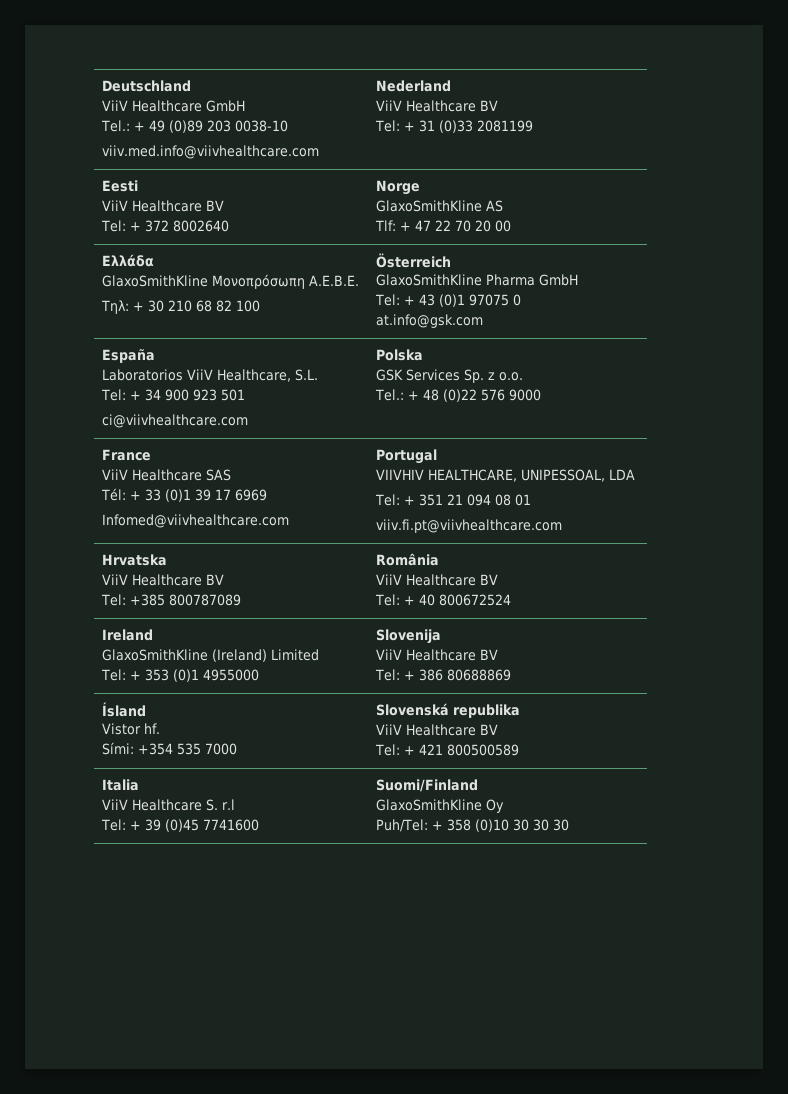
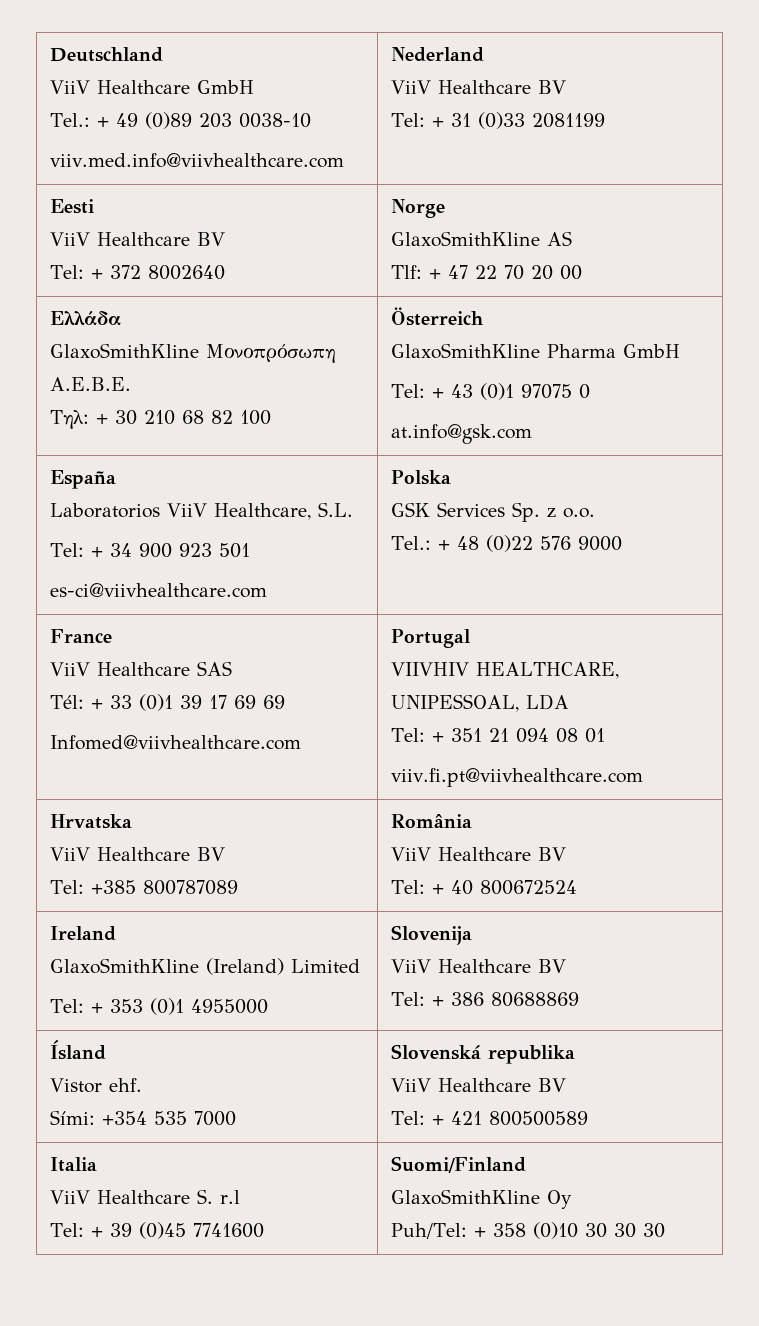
[101,414,248,428] ci@viivhealthcare.com -> [50,583,268,598] es-ci@viivhealthcare.com
[234,489,267,501] 6969 -> [234,695,286,709] 69 69
[143,723,160,734] hf. -> [109,1078,143,1092] ehf.

